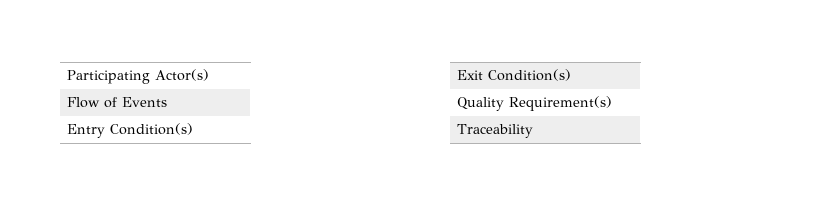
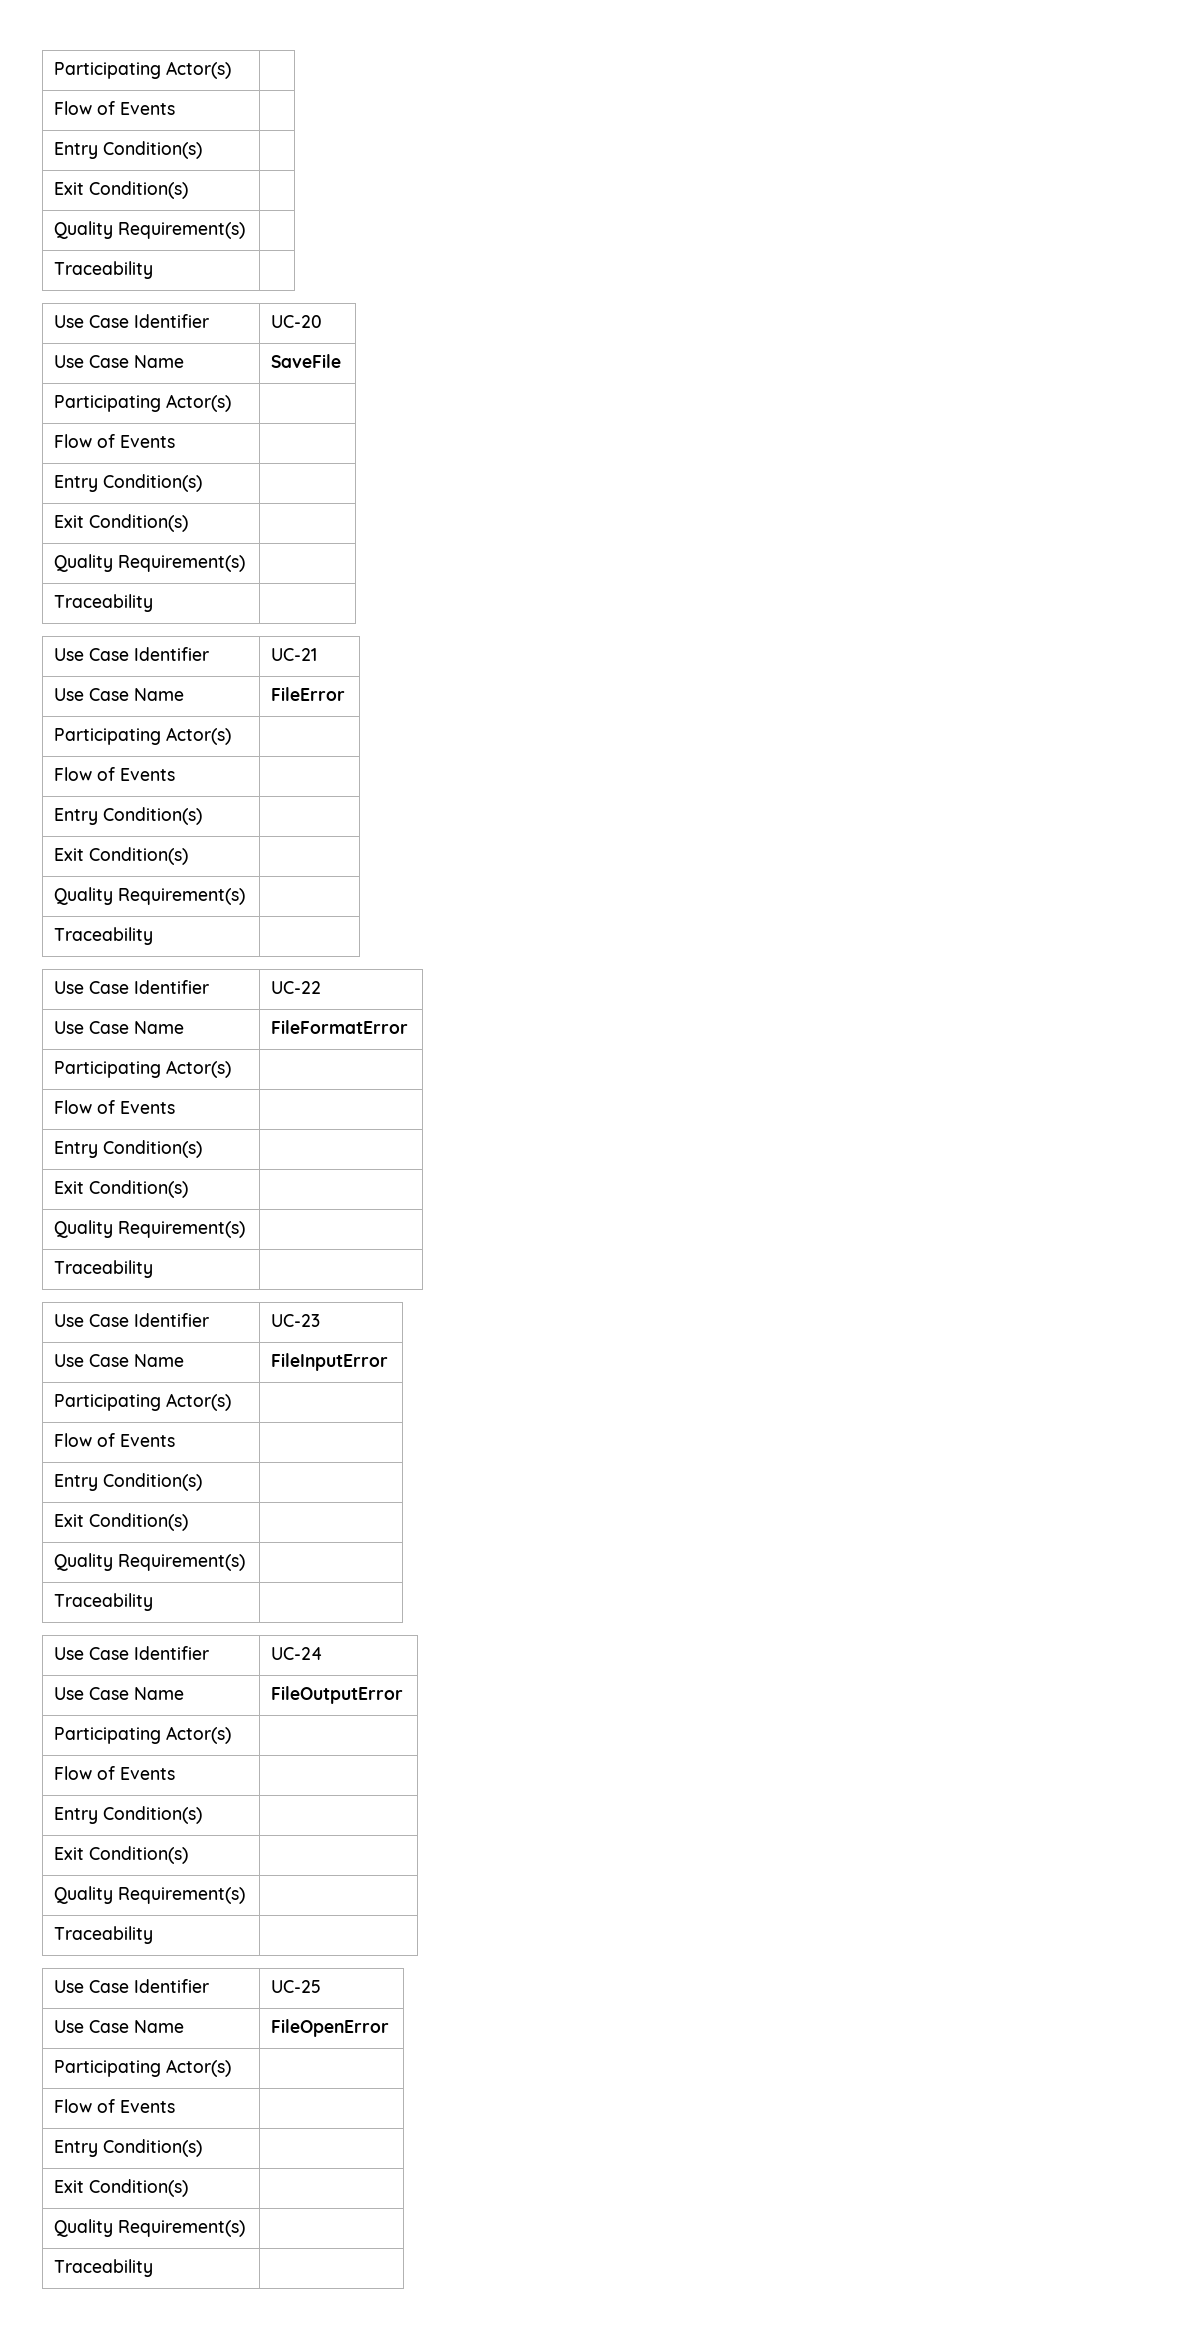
(533, 131) none -> [54,314,210,328] [271,315,323,328] [54,355,185,368] [271,354,342,368] [54,394,232,412] [54,434,176,448] [54,474,203,492] [54,514,189,532] [54,554,246,572] [54,594,154,612] [54,647,210,661] [271,648,318,661] [54,688,185,701] [271,687,346,701] [54,727,232,745] [54,767,176,781] [54,807,203,825] [54,847,189,865] [54,887,246,905] [54,927,154,945] [54,980,210,994] [271,981,322,994] [54,1021,185,1034] [271,1020,409,1034] [54,1060,232,1078] [54,1100,176,1114] [54,1140,203,1158] [54,1180,189,1198] [54,1220,246,1238] [54,1260,154,1278] [54,1313,210,1327] [271,1314,321,1327] [54,1354,185,1367] [271,1353,389,1371] [54,1393,232,1411] [54,1433,176,1447] [54,1473,203,1491] [54,1513,189,1531] [54,1553,246,1571] [54,1593,154,1611] [54,1646,210,1660] [271,1647,323,1660] [54,1687,185,1700] [271,1686,404,1704] [54,1726,232,1744] [54,1766,176,1780] [54,1806,203,1824] [54,1846,189,1864] [54,1886,246,1904] [54,1926,154,1944] [54,1979,210,1993] [271,1980,322,1993] [54,2020,185,2033] [271,2019,390,2037] [54,2059,232,2077] [54,2099,176,2113] [54,2139,203,2157] [54,2179,189,2197] [54,2219,246,2237] [54,2259,154,2277] // Use Case Identifier | UC-20 // Use Case Name | SaveFile // Participating Actor(s) | // Flow of Events | // Entry Condition(s) | // Exit Condition(s) | // Quality Requirement(s) | // Traceability | // Use Case Identifier | UC-21 // Use Case Name | FileError // Participating Actor(s) | // Flow of Events | // Entry Condition(s) | // Exit Condition(s) | // Quality Requirement(s) | // Traceability | // Use Case Identifier | UC-22 // Use Case Name | FileFormatError // Participating Actor(s) | // Flow of Events | // Entry Condition(s) | // Exit Condition(s) | // Quality Requirement(s) | // Traceability | // Use Case Identifier | UC-23 // Use Case Name | FileInputError // Participating Actor(s) | // Flow of Events | // Entry Condition(s) | // Exit Condition(s) | // Quality Requirement(s) | // Traceability | // Use Case Identifier | UC-24 // Use Case Name | FileOutputError // Participating Actor(s) | // Flow of Events | // Entry Condition(s) | // Exit Condition(s) | // Quality Requirement(s) | // Traceability | // Use Case Identifier | UC-25 // Use Case Name | FileOpenError // Participating Actor(s) | // Flow of Events | // Entry Condition(s) | // Exit Condition(s) | // Quality Requirement(s) | // Traceability |

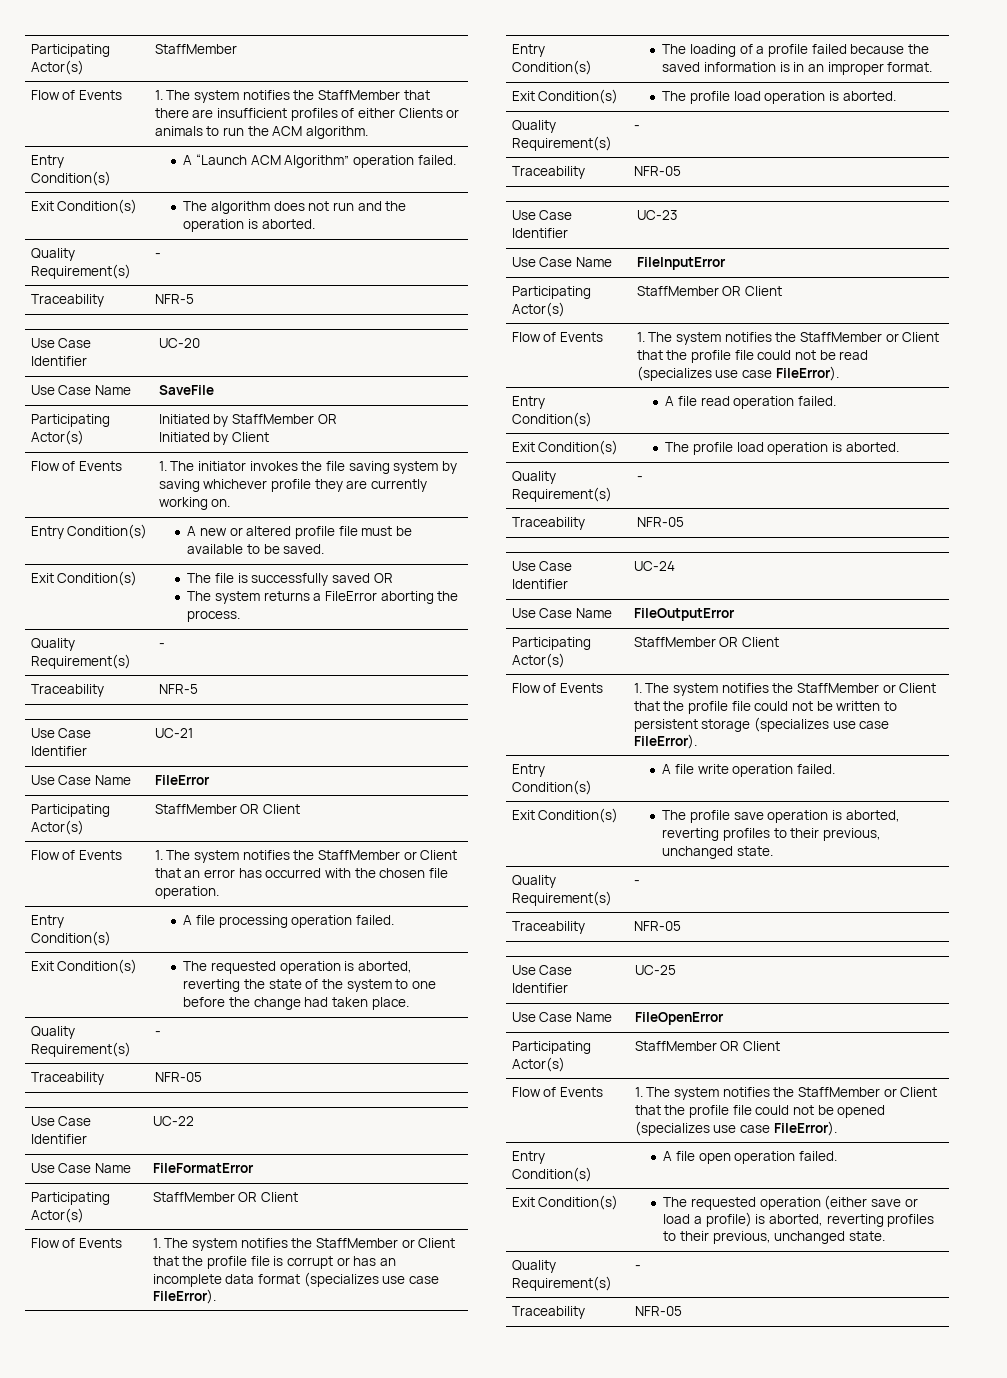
[54,61,232,79] [54,101,176,115] [54,141,203,159] [54,181,189,199] [54,221,246,239] [54,261,154,279] Participating Actor(s) | // Flow of Events | // Entry Condition(s) | // Exit Condition(s) | // Quality Requirement(s) | // Traceability | -> [30,44,110,57] [30,60,84,75] [154,44,237,54] [30,90,122,100] [154,90,430,103] [154,108,460,121] [154,126,368,139] [30,155,64,168] [30,171,111,186] [183,154,456,168] [30,199,138,214] [183,201,407,214] [183,219,315,232] [30,248,75,261] [30,264,131,279] [154,253,161,258] [30,294,104,307] [154,294,194,304] Participating Actor(s) | StaffMember // Flow of Events | 1. The system notifies the StaffMember that there are insufficient profiles of either Clients or animals to run the ACM algorithm. // Entry Condition(s) | A “Launch ACM Algorithm” operation failed. // Exit Condition(s) | The algorithm does not run and the operation is aborted. // Quality Requirement(s) | - // Traceability | NFR-5
[54,434,176,448] [54,474,203,492] [54,514,189,532] [54,554,246,572] [54,594,154,612] // Flow of Events | // Entry Condition(s) | // Exit Condition(s) | // Quality Requirement(s) | // Traceability | -> [158,414,337,427] [158,432,269,445] [30,461,122,471] [158,461,457,474] [158,479,427,492] [158,497,231,510] [30,524,148,539] [187,526,412,539] [187,544,325,554] [30,571,138,586] [187,573,393,586] [187,591,459,604] [187,610,241,622] [30,638,75,651] [30,654,131,669] [158,643,165,648] [30,684,104,697] [158,684,198,694] Initiated by StaffMember OR // Initiated by Client // Flow of Events | 1. The initiator invokes the file saving system by saving whichever profile they are currently working on. // Entry Condition(s) | A new or altered profile file must be available to be saved. // Exit Condition(s) | The file is successfully saved OR // The system returns a FileError aborting the process. // Quality Requirement(s) | - // Traceability | NFR-5
[54,767,176,781] [54,807,203,825] [54,847,189,865] [54,887,246,905] [54,927,154,945] // Flow of Events | // Entry Condition(s) | // Exit Condition(s) | // Quality Requirement(s) | // Traceability | -> [154,804,300,814] [30,850,122,860] [154,850,458,863] [154,868,448,878] [154,886,219,899] [30,915,64,928] [30,931,111,946] [183,915,394,928] [30,959,138,974] [183,961,412,974] [183,979,436,992] [183,997,409,1010] [30,1026,75,1039] [30,1042,131,1057] [154,1031,161,1036] [30,1072,104,1085] [154,1072,202,1082] StaffMember OR Client // Flow of Events | 1. The system notifies the StaffMember or Client that an error has occurred with the chosen file operation. // Entry Condition(s) | A file processing operation failed. // Exit Condition(s) | The requested operation is aborted, reverting the state of the system to one before the change had taken place. // Quality Requirement(s) | - // Traceability | NFR-05
[54,1100,176,1114] [54,1140,203,1158] [54,1180,189,1198] [54,1220,246,1238] [54,1260,154,1278] // Flow of Events | // Entry Condition(s) | // Exit Condition(s) | // Quality Requirement(s) | // Traceability | -> [152,1192,298,1202] [30,1238,122,1248] [152,1238,456,1251] [152,1256,396,1269] [152,1272,439,1287] [152,1289,216,1304] [511,44,545,57] [511,60,592,75] [662,44,929,57] [662,62,933,75] [511,89,619,104] [662,91,896,104] [511,120,556,133] [511,136,612,151] [633,125,640,130] [511,166,585,179] [633,166,681,176] StaffMember OR Client // Flow of Events | 1. The system notifies the StaffMember or Client that the profile file is corrupt or has an incomplete data format (specializes use case FileError). // Entry Condition(s) | The loading of a profile failed because the saved information is in an improper format. // Exit Condition(s) | The profile load operation is aborted. // Quality Requirement(s) | - // Traceability | NFR-05
[54,1433,176,1447] [54,1473,203,1491] [54,1513,189,1531] [54,1553,246,1571] [54,1593,154,1611] // Flow of Events | // Entry Condition(s) | // Exit Condition(s) | // Quality Requirement(s) | // Traceability | -> [636,286,782,296] [511,332,603,342] [636,332,940,345] [636,350,869,363] [636,366,839,381] [511,396,545,409] [511,412,592,427] [665,396,836,409] [511,440,619,455] [665,442,899,455] [511,471,556,484] [511,487,612,502] [636,476,643,481] [511,517,585,530] [636,517,684,527] StaffMember OR Client // Flow of Events | 1. The system notifies the StaffMember or Client that the profile file could not be read (specializes use case FileError). // Entry Condition(s) | A file read operation failed. // Exit Condition(s) | The profile load operation is aborted. // Quality Requirement(s) | - // Traceability | NFR-05
[54,1766,176,1780] [54,1806,203,1824] [54,1846,189,1864] [54,1886,246,1904] [54,1926,154,1944] // Flow of Events | // Entry Condition(s) | // Exit Condition(s) | // Quality Requirement(s) | // Traceability | -> [633,637,779,647] [511,683,603,693] [633,683,937,696] [633,701,897,714] [633,717,890,732] [633,734,697,749] [511,764,545,777] [511,780,592,795] [662,764,835,777] [511,808,619,823] [662,810,900,823] [662,828,881,841] [662,846,773,859] [511,875,556,888] [511,891,612,906] [633,880,640,885] [511,921,585,934] [633,921,681,931] StaffMember OR Client // Flow of Events | 1. The system notifies the StaffMember or Client that the profile file could not be written to persistent storage (specializes use case FileError). // Entry Condition(s) | A file write operation failed. // Exit Condition(s) | The profile save operation is aborted, reverting profiles to their previous, unchanged state. // Quality Requirement(s) | - // Traceability | NFR-05
[54,2099,176,2113] [54,2139,203,2157] [54,2179,189,2197] [54,2219,246,2237] [54,2259,154,2277] // Flow of Events | // Entry Condition(s) | // Exit Condition(s) | // Quality Requirement(s) | // Traceability | -> [634,1041,780,1051] [511,1087,603,1097] [634,1087,938,1100] [634,1105,886,1118] [634,1121,837,1136] [511,1151,545,1164] [511,1167,592,1182] [663,1151,837,1164] [511,1195,619,1210] [663,1195,918,1210] [663,1212,935,1227] [663,1231,885,1244] [511,1260,556,1273] [511,1276,612,1291] [634,1265,641,1270] [511,1306,585,1319] [634,1306,682,1316] StaffMember OR Client // Flow of Events | 1. The system notifies the StaffMember or Client that the profile file could not be opened (specializes use case FileError). // Entry Condition(s) | A file open operation failed. // Exit Condition(s) | The requested operation (either save or load a profile) is aborted, reverting profiles to their previous, unchanged state. // Quality Requirement(s) | - // Traceability | NFR-05

